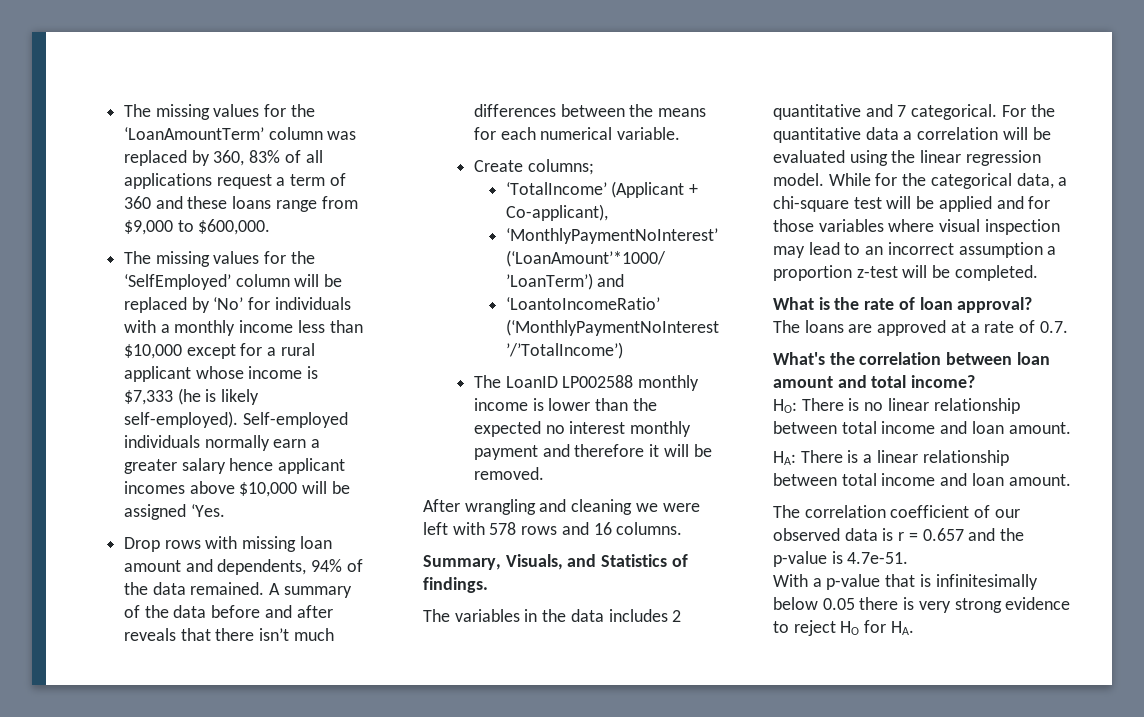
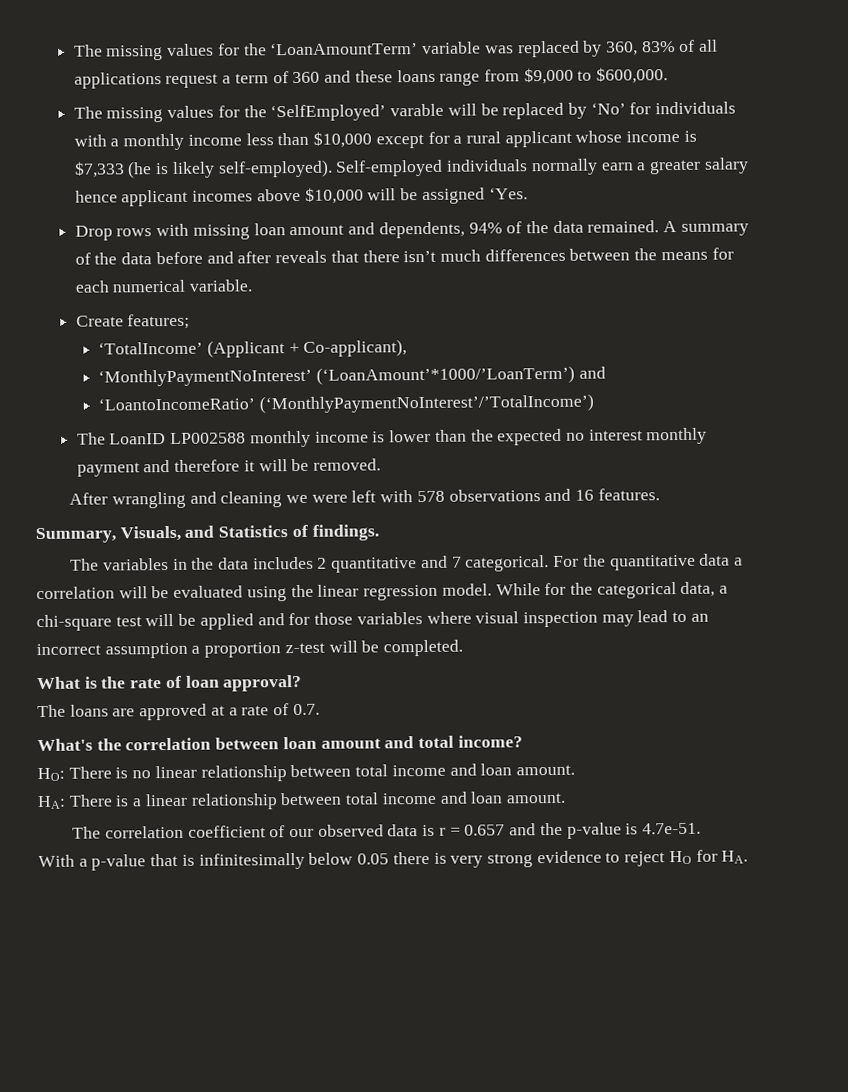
[268,127,323,140] column -> [422,41,482,54] variable
[235,274,290,287] column -> [390,103,445,117] varable
[527,159,594,175] columns; -> [127,313,191,330] features;
[521,526,558,535] rows -> [448,489,541,502] observations
[616,522,683,535] columns. -> [597,488,660,501] features.

